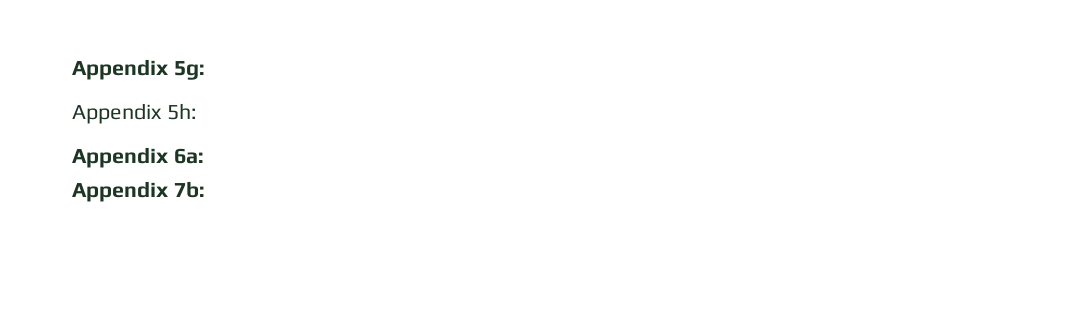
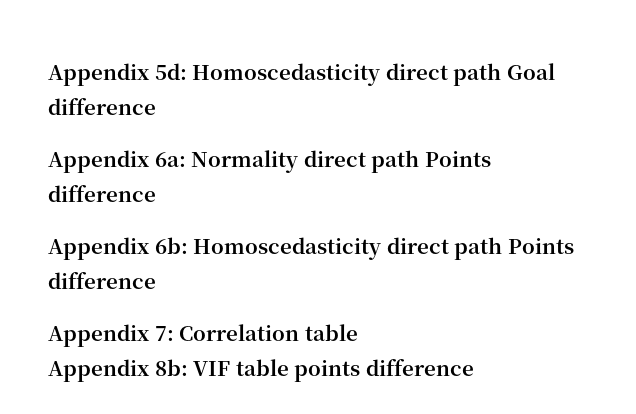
[72,59,205,80] [72,103,197,124] [72,147,204,168] [72,181,205,202] Appendix 5g: // Appendix 5h: // Appendix 6a: // Appendix 7b: -> [48,63,555,86] [48,98,156,115] [48,150,491,173] [48,185,156,202] [48,237,574,260] [48,272,156,289] [48,324,358,347] [48,359,474,382] Appendix 5d: Homoscedasticity direct path Goal difference // Appendix 6a: Normality direct path Points difference // Appendix 6b: Homoscedasticity direct path Points difference // Appendix 7: Correlation table // Appendix 8b: VIF table points difference

